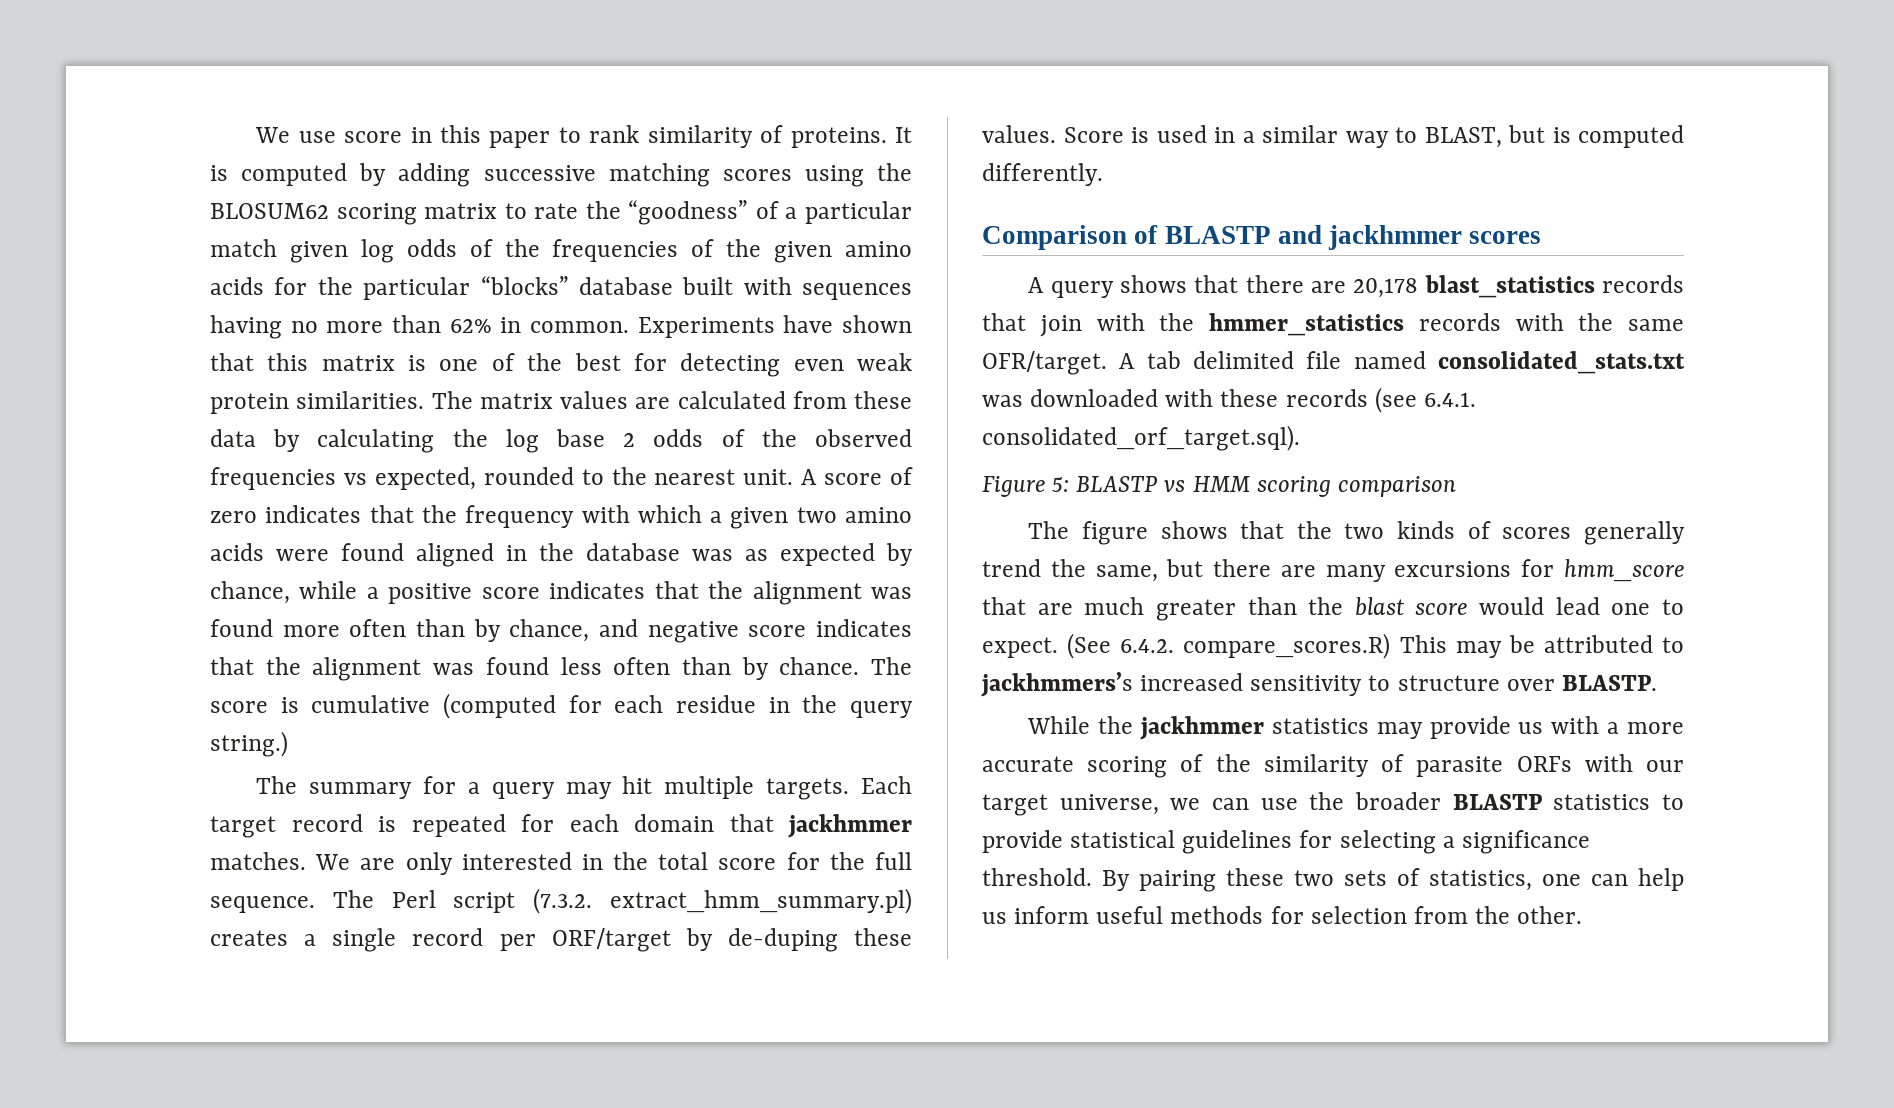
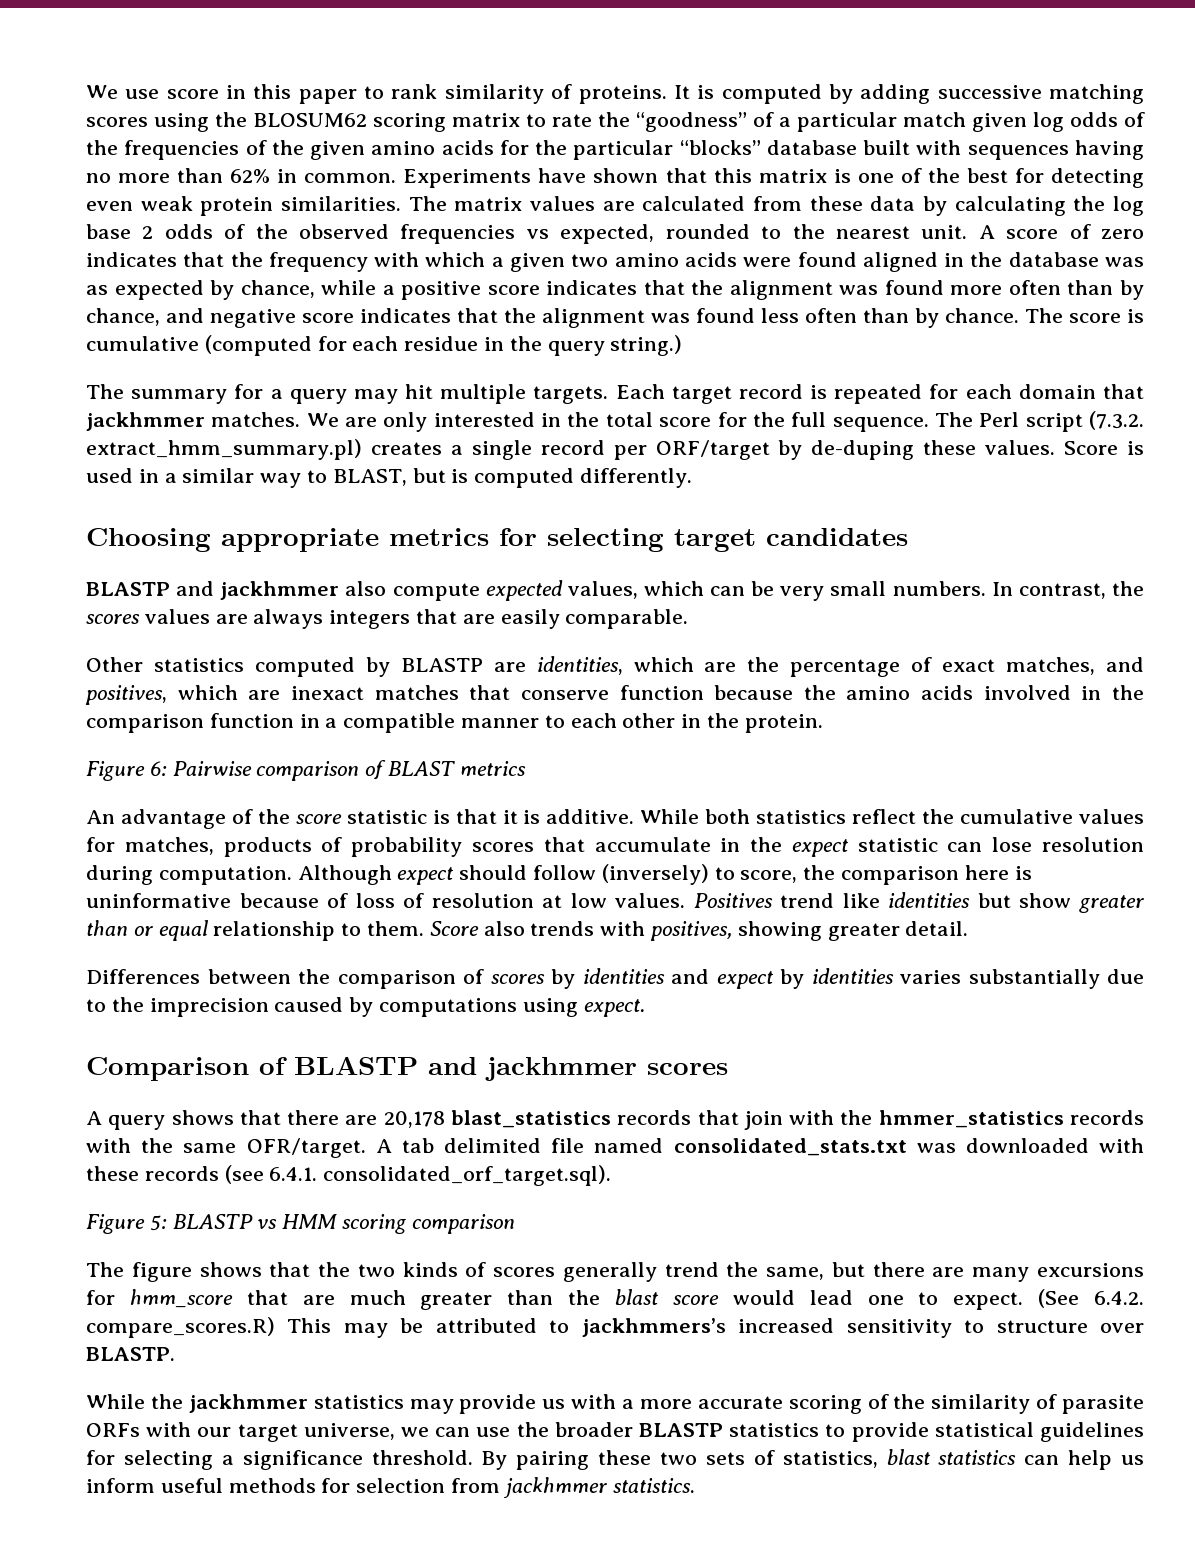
(1103, 174) none -> [86,528,908,552] [86,580,1144,601] [86,609,689,629] [86,656,1145,677] [85,685,1144,705] [86,713,823,733] [86,760,526,781] [86,809,1145,829] [86,837,1145,857] [86,864,1032,885] [86,892,1144,913] [86,920,969,941] [86,968,1144,989] [86,997,645,1017] // Choosing appropriate metrics for selecting target candidates // BLASTP and jackhmmer also compute expected values, which can be very small numbers. In contrast, the scores values are always integers that are easily comparable. // Other statistics computed by BLASTP are identities, which are the percentage of exact matches, and positives, which are inexact matches that conserve function because the amino acids involved in the comparison function in a compatible manner to each other in the protein. // Figure 6: Pairwise comparison of BLAST metrics // An advantage of the score statistic is that it is additive. While both statistics reflect the cumulative values for matches, products of probability scores that accumulate in the expect statistic can lose resolution during computation. Although expect should follow (inversely) to score, the comparison here is uninformative because of loss of resolution at low values. Positives trend like identities but show greater than or equal relationship to them. Score also trends with positives, showing greater detail. // Differences between the comparison of scores by identities and expect by identities varies substantially due to the imprecision caused by computations using expect.
[1542,874,1581,886] one -> [886,1449,1017,1465] blast statistics
[1475,906,1583,924] the other. -> [502,1477,695,1498] jackhmmer statistics.

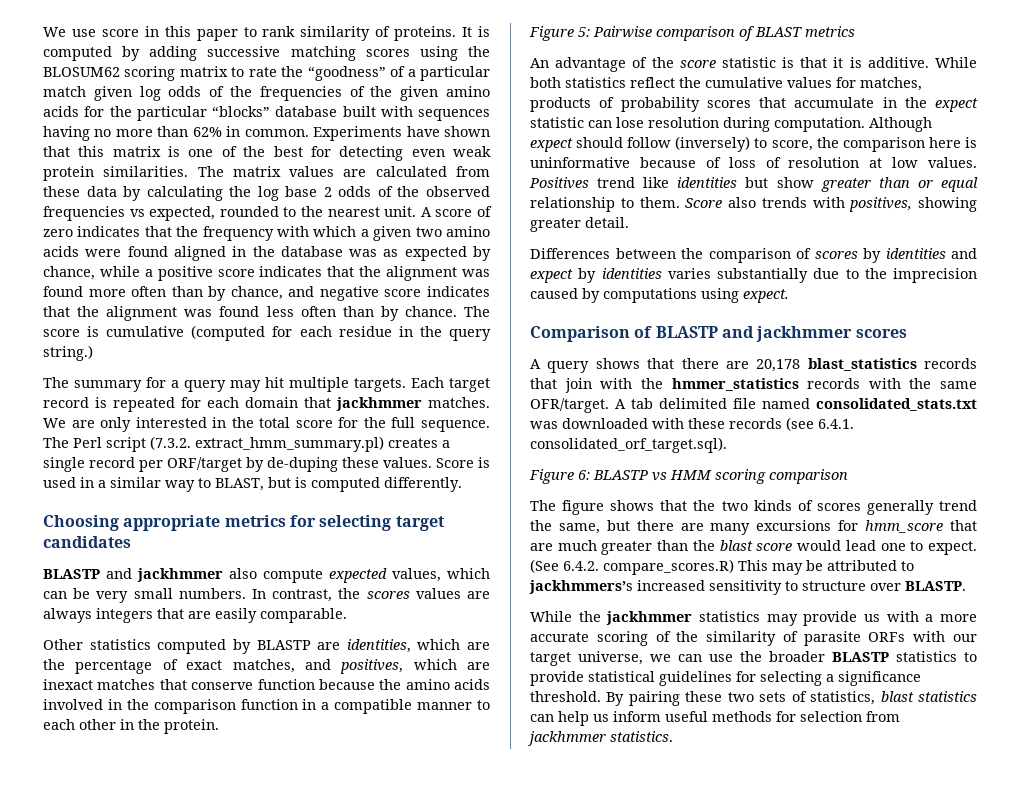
[149,761,167,776] 6: -> [578,27,590,37] 5:
[149,1215,167,1231] 5: -> [578,470,590,480] 6:

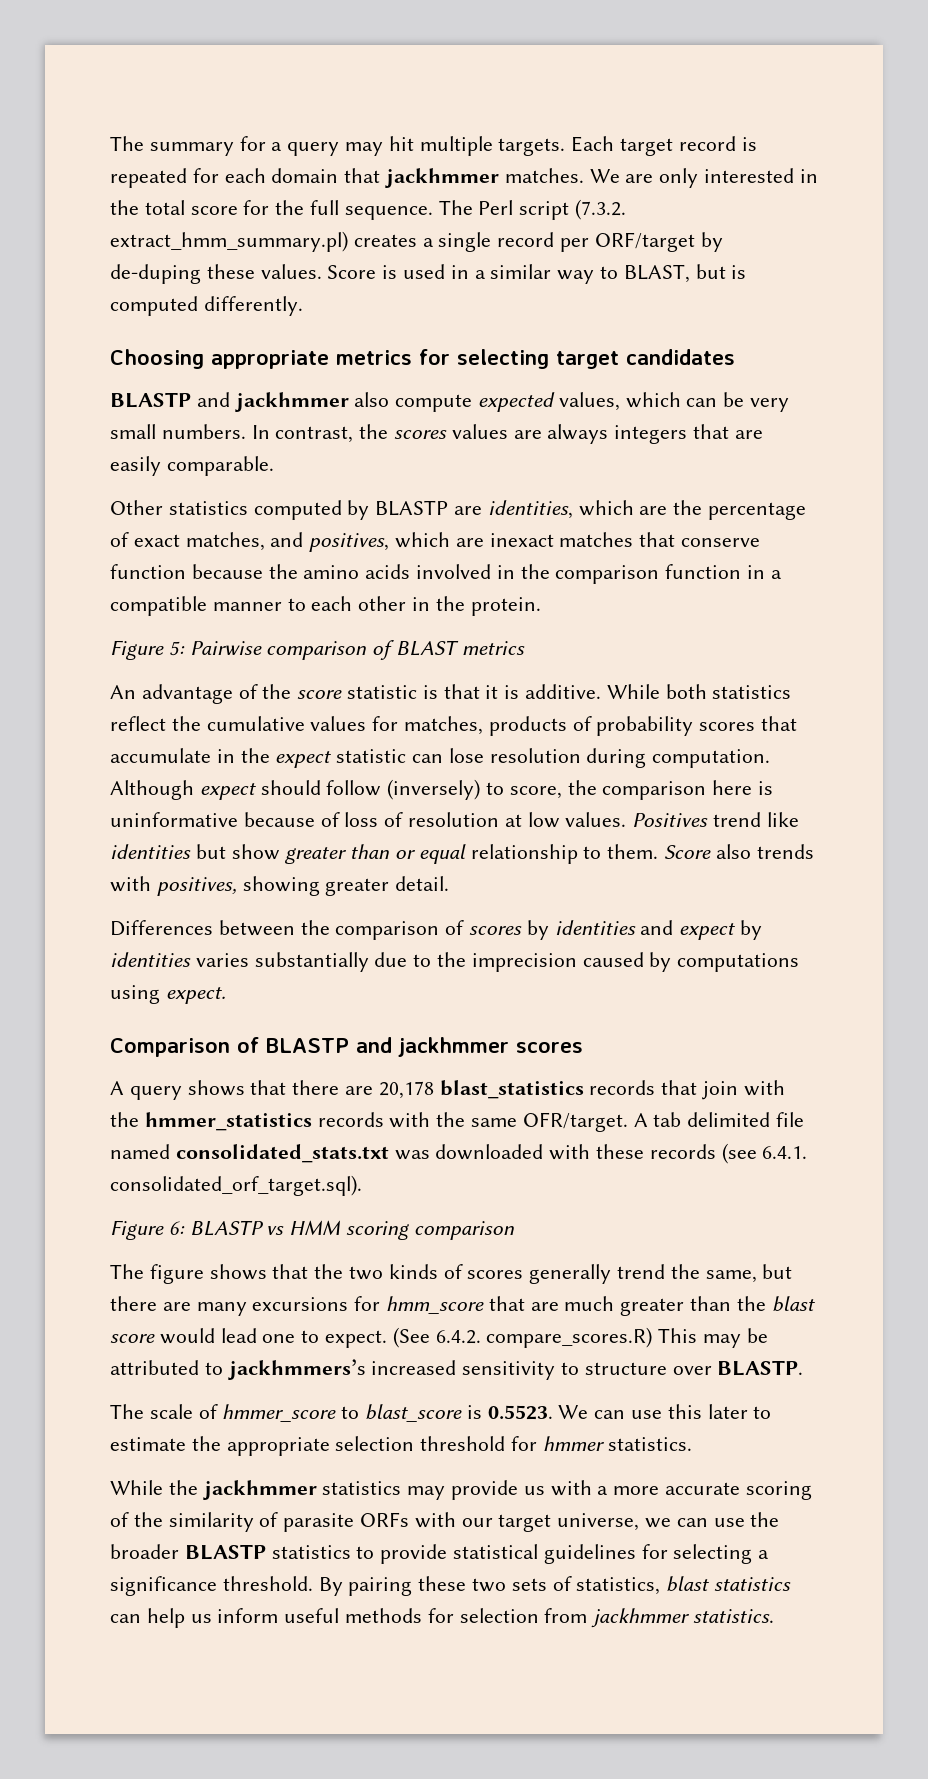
[43,26,491,41] [43,46,491,61] [43,66,491,81] [43,86,491,101] [43,106,490,121] [43,126,491,141] [43,146,492,161] [43,166,490,181] [43,186,491,201] [43,206,493,221] [43,226,490,241] [43,246,492,261] [43,266,491,281] [43,286,490,301] [43,306,491,321] [43,325,491,341] [43,345,93,361] We use score in this paper to rank similarity of proteins. It is computed by adding successive matching scores using the BLOSUM62 scoring matrix to rate the “goodness” of a particular match given log odds of the frequencies of the given amino acids for the particular “blocks” database built with sequences having no more than 62% in common. Experiments have shown that this matrix is one of the best for detecting even weak protein similarities. The matrix values are calculated from these data by calculating the log base 2 odds of the observed frequencies vs expected, rounded to the nearest unit. A score of zero indicates that the frequency with which a given two amino acids were found aligned in the database was as expected by chance, while a positive score indicates that the alignment was found more often than by chance, and negative score indicates that the alignment was found less often than by chance. The score is cumulative (computed for each residue in the query string.) // -> (110, 143) none
(966, 586) none -> [110,1404,772,1422] [110,1436,692,1456] // The scale of hmmer_score to blast_score is 0.5523. We can use this later to estimate the appropriate selection threshold for hmmer statistics.

